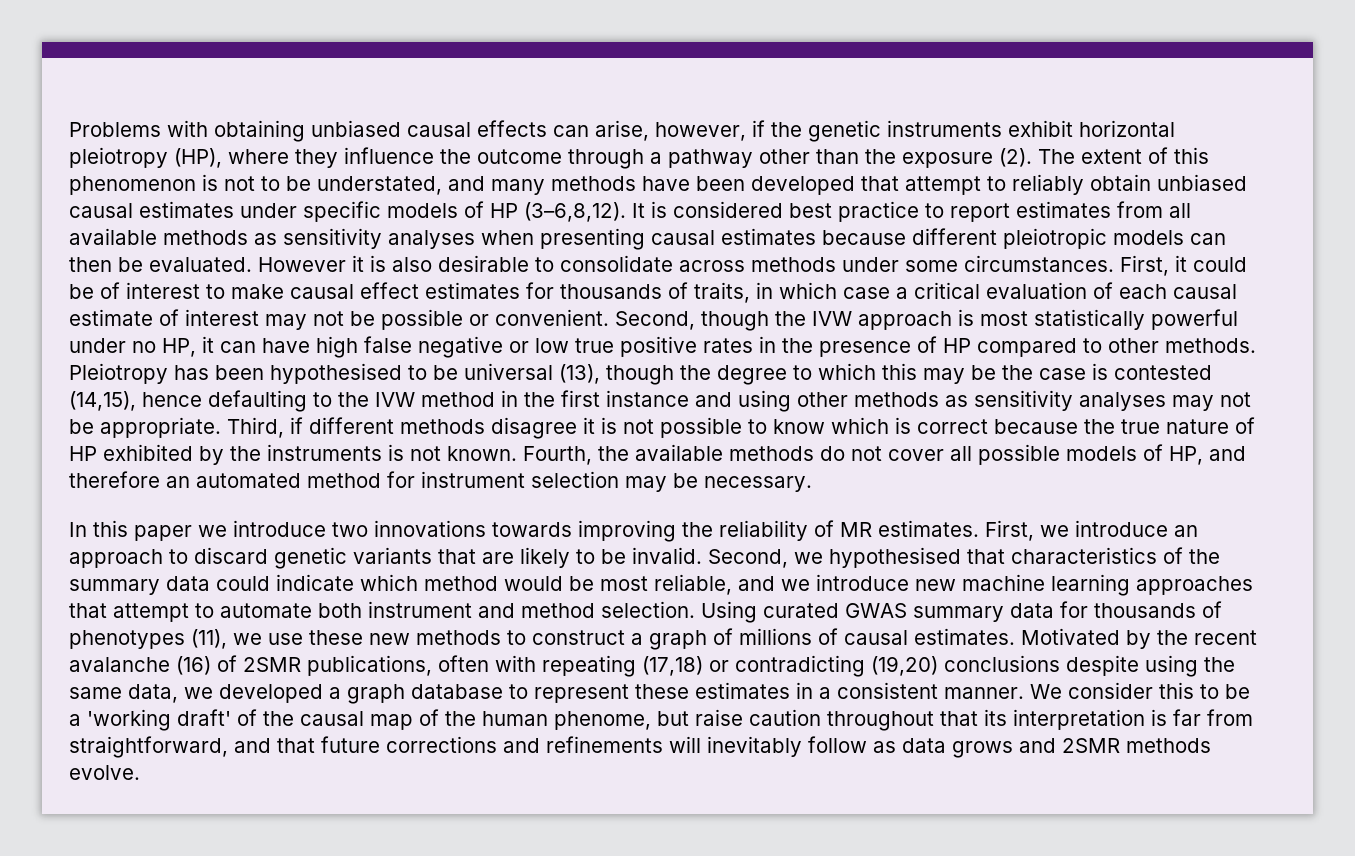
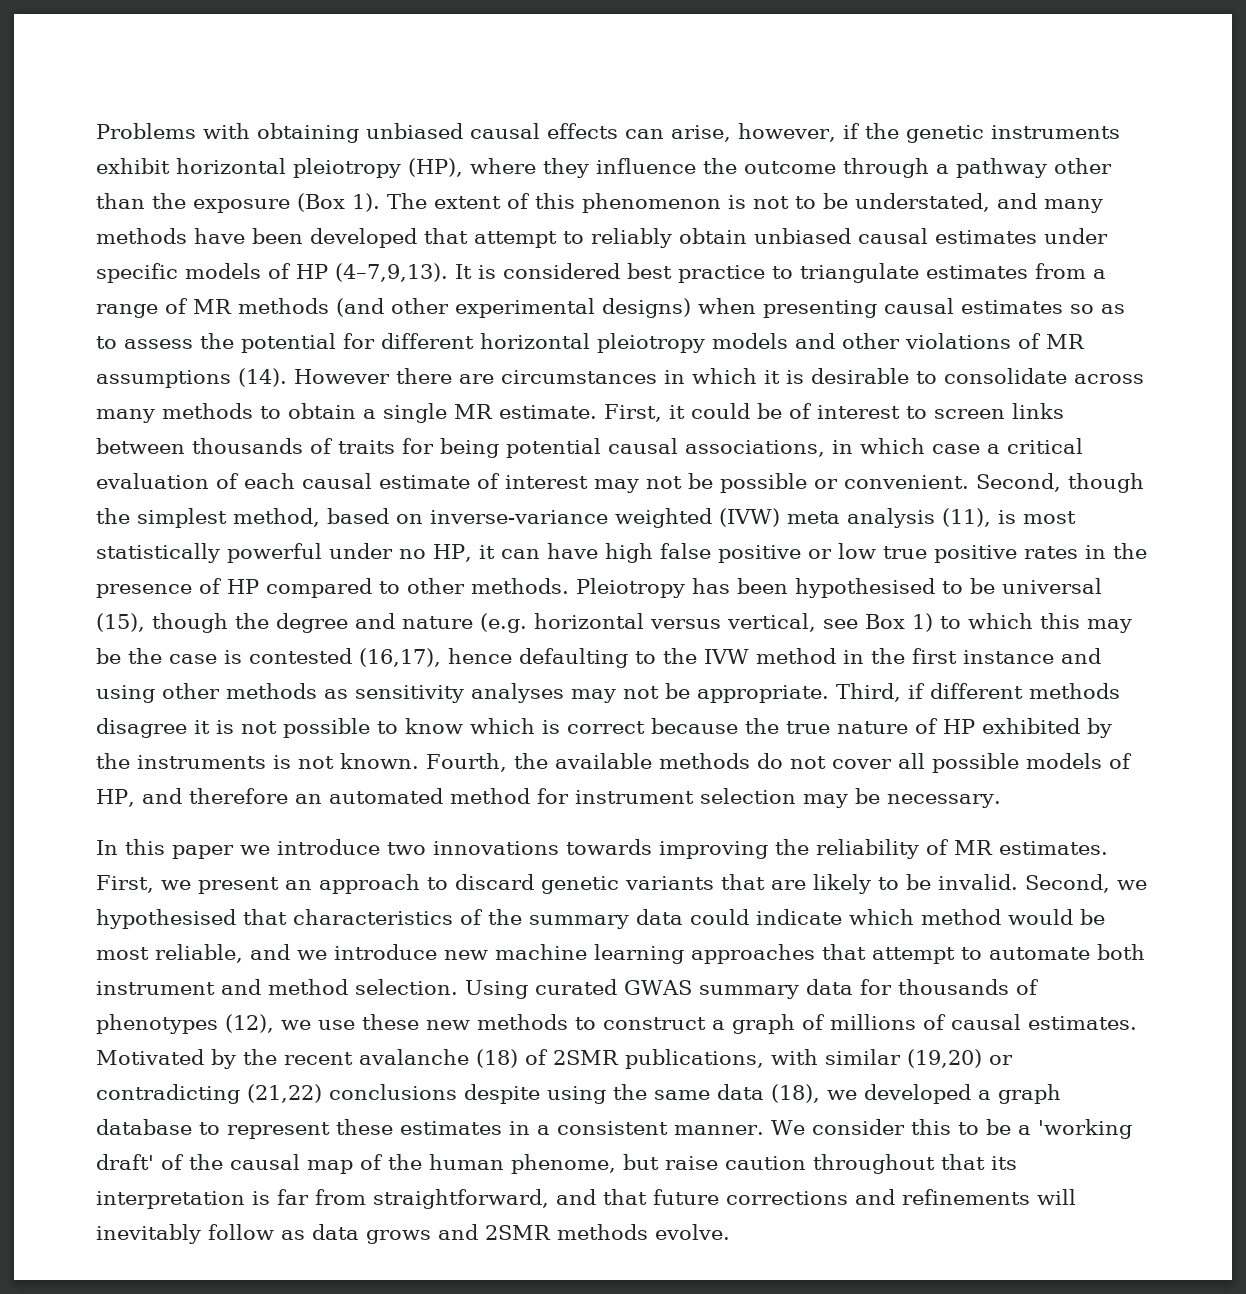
[999,148,1032,167] (2). -> [297,193,380,212] (Box 1).
[524,202,626,222] (3–6,8,12). -> [335,263,448,282] (4–7,9,13).
[950,203,1010,222] report -> [800,263,919,283] triangulate
[1169,203,1191,218] [69,228,1226,250] [69,255,432,272] all available methods as sensitivity analyses when presenting causal estimates because different pleiotropic models can then be evaluated. However it is also -> [1093,269,1106,279] [96,298,1125,318] [96,333,1085,353] [96,368,804,388] a range of MR methods (and other experimental designs) when presenting causal estimates so as to assess the potential for different horizontal pleiotropy models and other violations of MR assumptions (14). However there are circumstances in which it is
[751,255,1114,272] methods under some circumstances. -> [96,403,597,423] many methods to obtain a single MR estimate.
[231,282,750,303] make causal effect estimates for thousands of traits, -> [934,403,1064,419] [96,438,825,458] screen links between thousands of traits for being potential causal associations,
[812,311,952,330] IVW approach -> [137,508,991,528] simplest method, based on inverse-variance weighted (IVW) meta analysis (11),
[418,336,503,358] negative -> [717,545,801,563] positive
[559,364,600,384] (13), -> [96,613,145,632] (15),
(787, 375) none -> [355,613,933,633] and nature (e.g. horizontal versus vertical, see Box 1)
[69,391,136,411] (14,15), -> [359,648,441,667] (16,17),
[1075,520,1168,537] introduce -> [198,877,279,894] present
[191,629,227,649] (11), -> [225,1014,274,1033] (12),
[176,656,211,675] (16) -> [476,1049,518,1068] (18)
[438,655,703,677] often with repeating (17,18) -> [771,1049,982,1068] with similar (19,20)
[871,656,938,676] (19,20) -> [247,1084,322,1103] (21,22)
[128,684,178,703] data, -> [717,1084,820,1103] data (18),

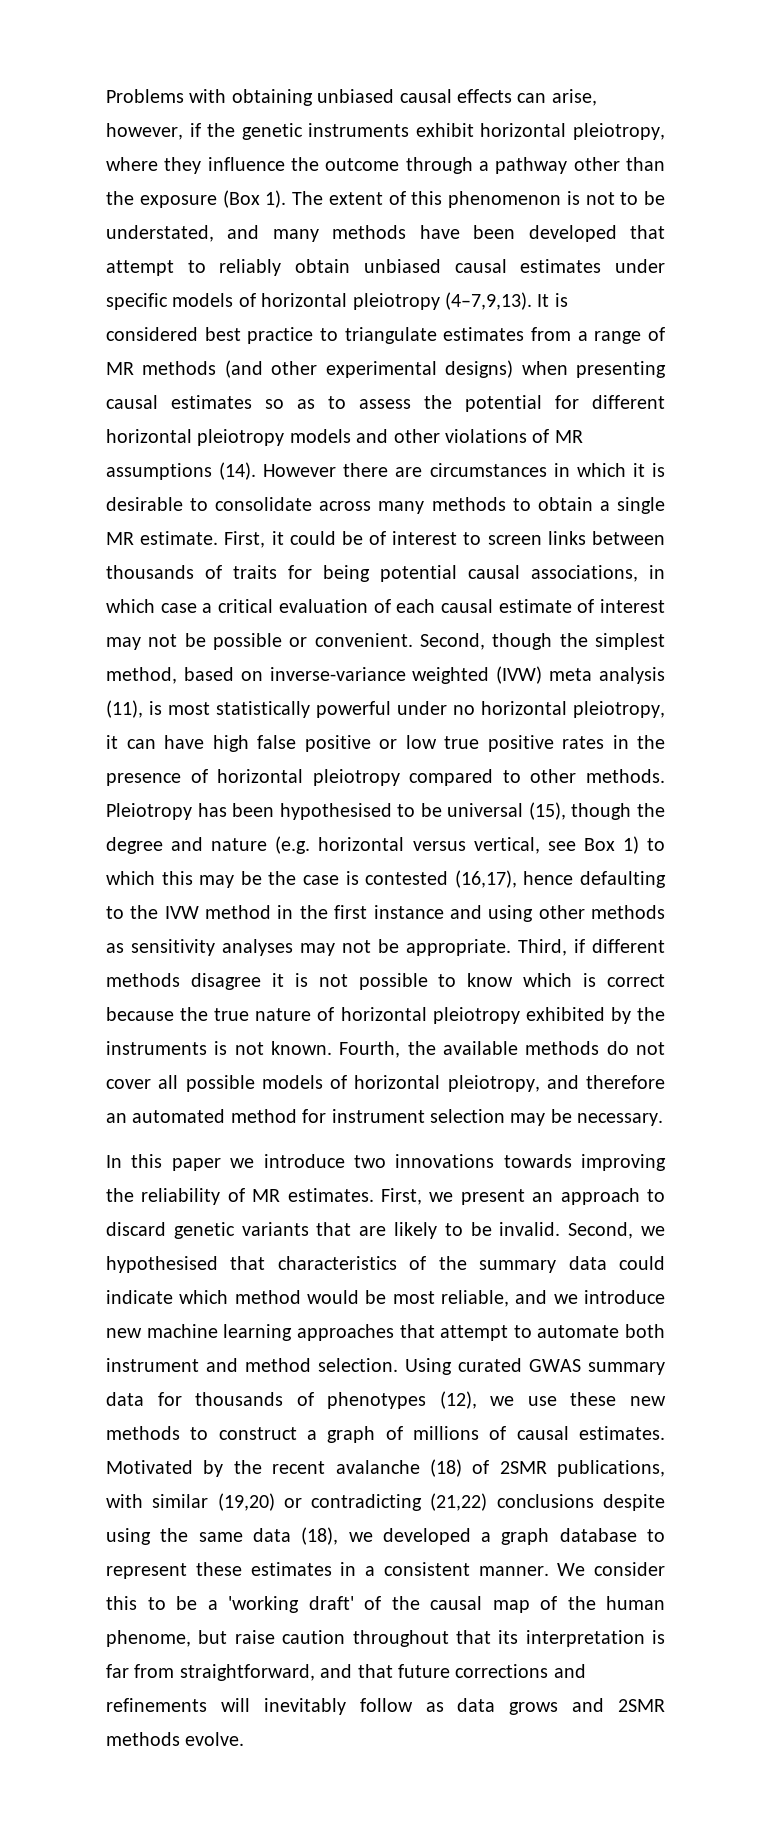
[293,158,463,178] pleiotropy (HP), -> [572,123,665,140] pleiotropy,
[296,264,328,279] HP -> [261,293,440,310] horizontal pleiotropy
[433,544,472,562] HP, -> [481,701,665,718] horizontal pleiotropy,
[227,579,259,594] HP -> [217,769,400,786] horizontal pleiotropy
[943,719,975,734] HP -> [340,1007,520,1024] horizontal pleiotropy
[96,789,135,807] HP, -> [354,1075,540,1092] horizontal pleiotropy,

